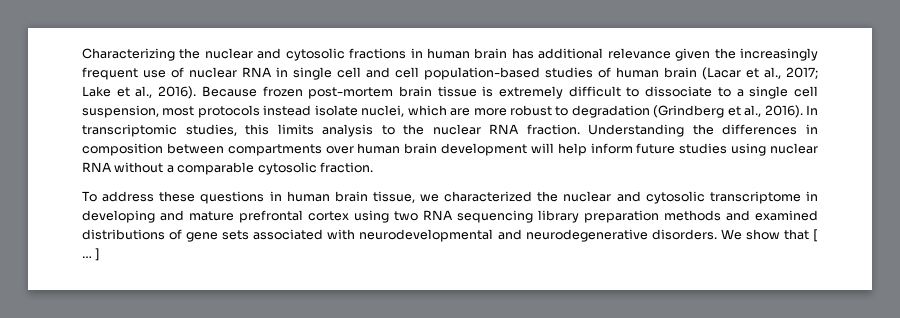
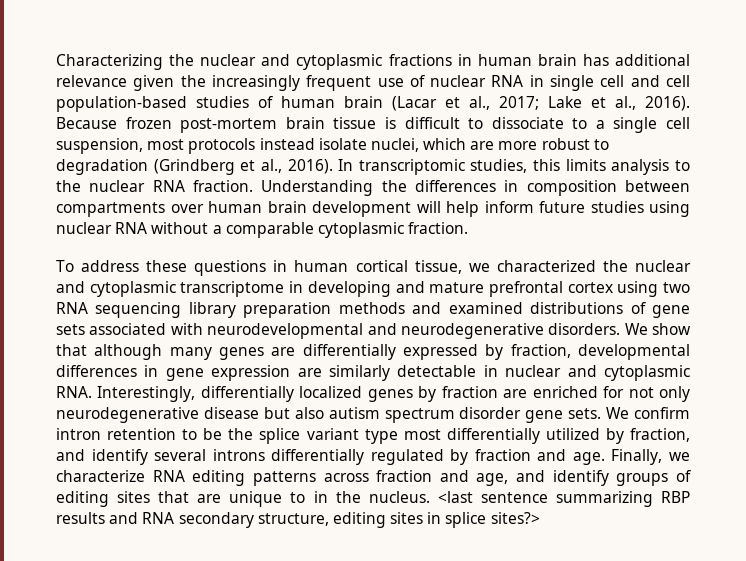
[285,48,345,61] cytosolic -> [296,54,383,70] cytoplasmic
[499,86,564,99] extremely -> (396, 123) none
[257,162,317,175] cytosolic -> [317,222,404,238] cytoplasmic
[334,191,368,202] brain -> [355,260,408,272] cortical
[645,191,705,204] cytosolic -> [89,281,176,297] cytoplasmic
[813,229,819,242] [82,248,101,261] [ … ] -> [94,344,691,360] [56,365,690,381] [56,386,690,402] [56,407,690,423] [56,428,690,444] [56,449,690,465] [56,470,691,486] [56,491,690,507] [56,512,540,528] although many genes are differentially expressed by fraction, developmental differences in gene expression are similarly detectable in nuclear and cytoplasmic RNA. Interestingly, differentially localized genes by fraction are enriched for not only neurodegenerative disease but also autism spectrum disorder gene sets. We confirm intron retention to be the splice variant type most differentially utilized by fraction, and identify several introns differentially regulated by fraction and age. Finally, we characterize RNA editing patterns across fraction and age, and identify groups of editing sites that are unique to in the nucleus. <last sentence summarizing RBP results and RNA secondary structure, editing sites in splice sites?>

